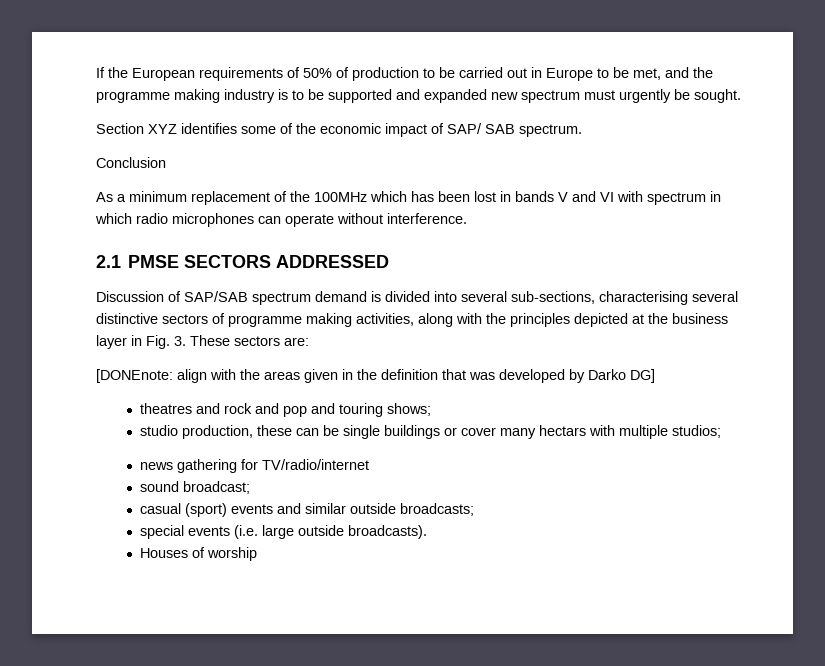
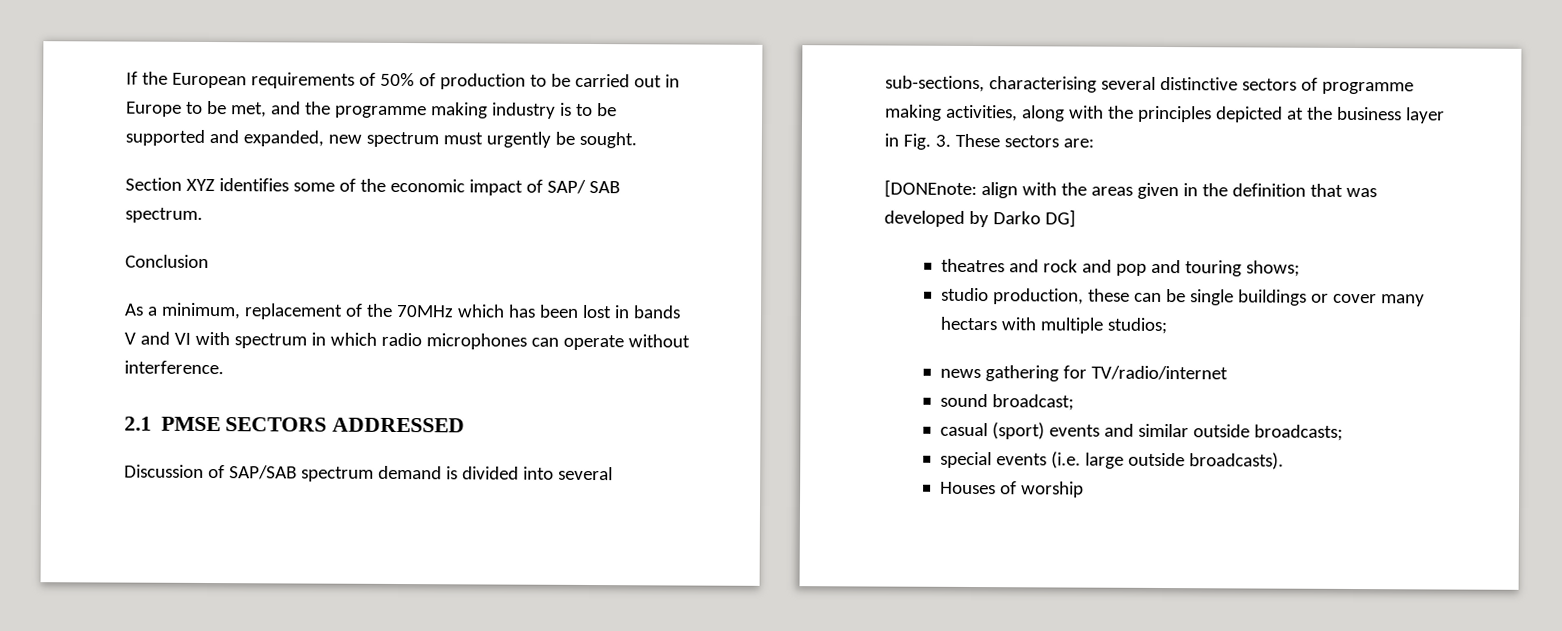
[424,89,487,103] expanded -> [242,130,324,147] expanded,
[129,191,187,202] minimum -> [160,302,241,320] minimum,
[314,192,367,202] 100MHz -> [395,304,454,318] 70MHz

